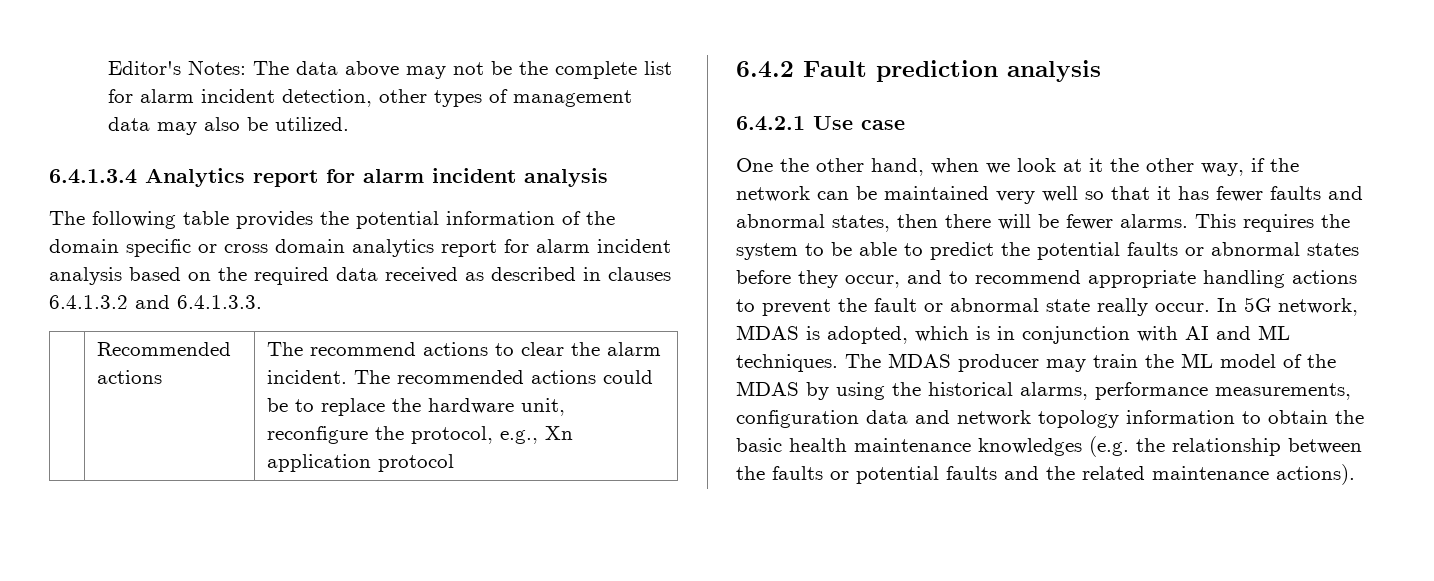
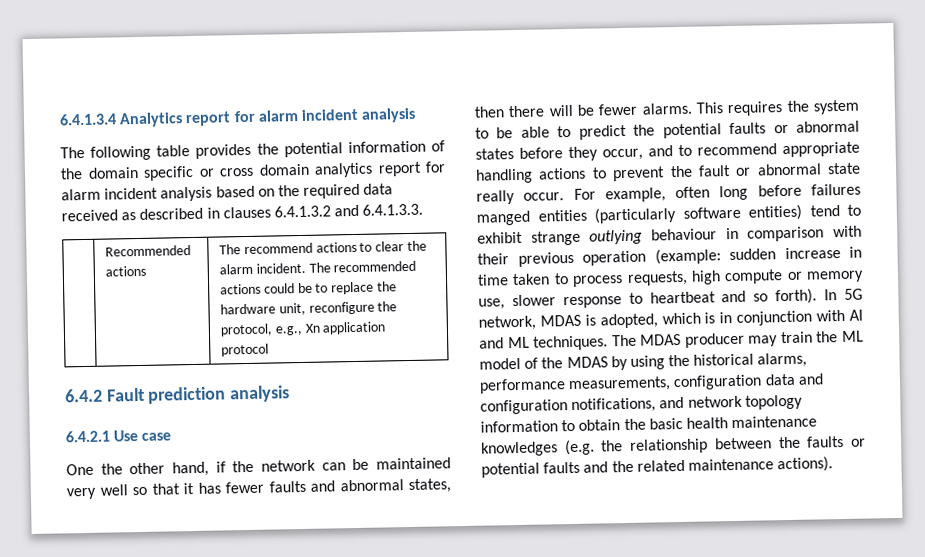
[108,60,673,79] [108,89,633,107] [108,117,350,135] Editor's Notes: The data above may not be the complete list for alarm incident detection, other types of management data may also be utilized. // -> (59, 119) none
[931,158,1244,176] when we look at it the other way, -> (209, 469) none
(1210, 307) none -> [573,183,861,203] [476,204,861,226] [477,225,862,246] [477,246,862,267] [477,269,864,287] [478,288,818,310] For example, often long before failures manged entities (particularly software entities) tend to exhibit strange outlying behaviour in comparison with their previous operation (example: sudden increase in time taken to process requests, high compute or memory use, slower response to heartbeat and so forth).
(950, 417) none -> [480,396,685,415] configuration notifications, and

